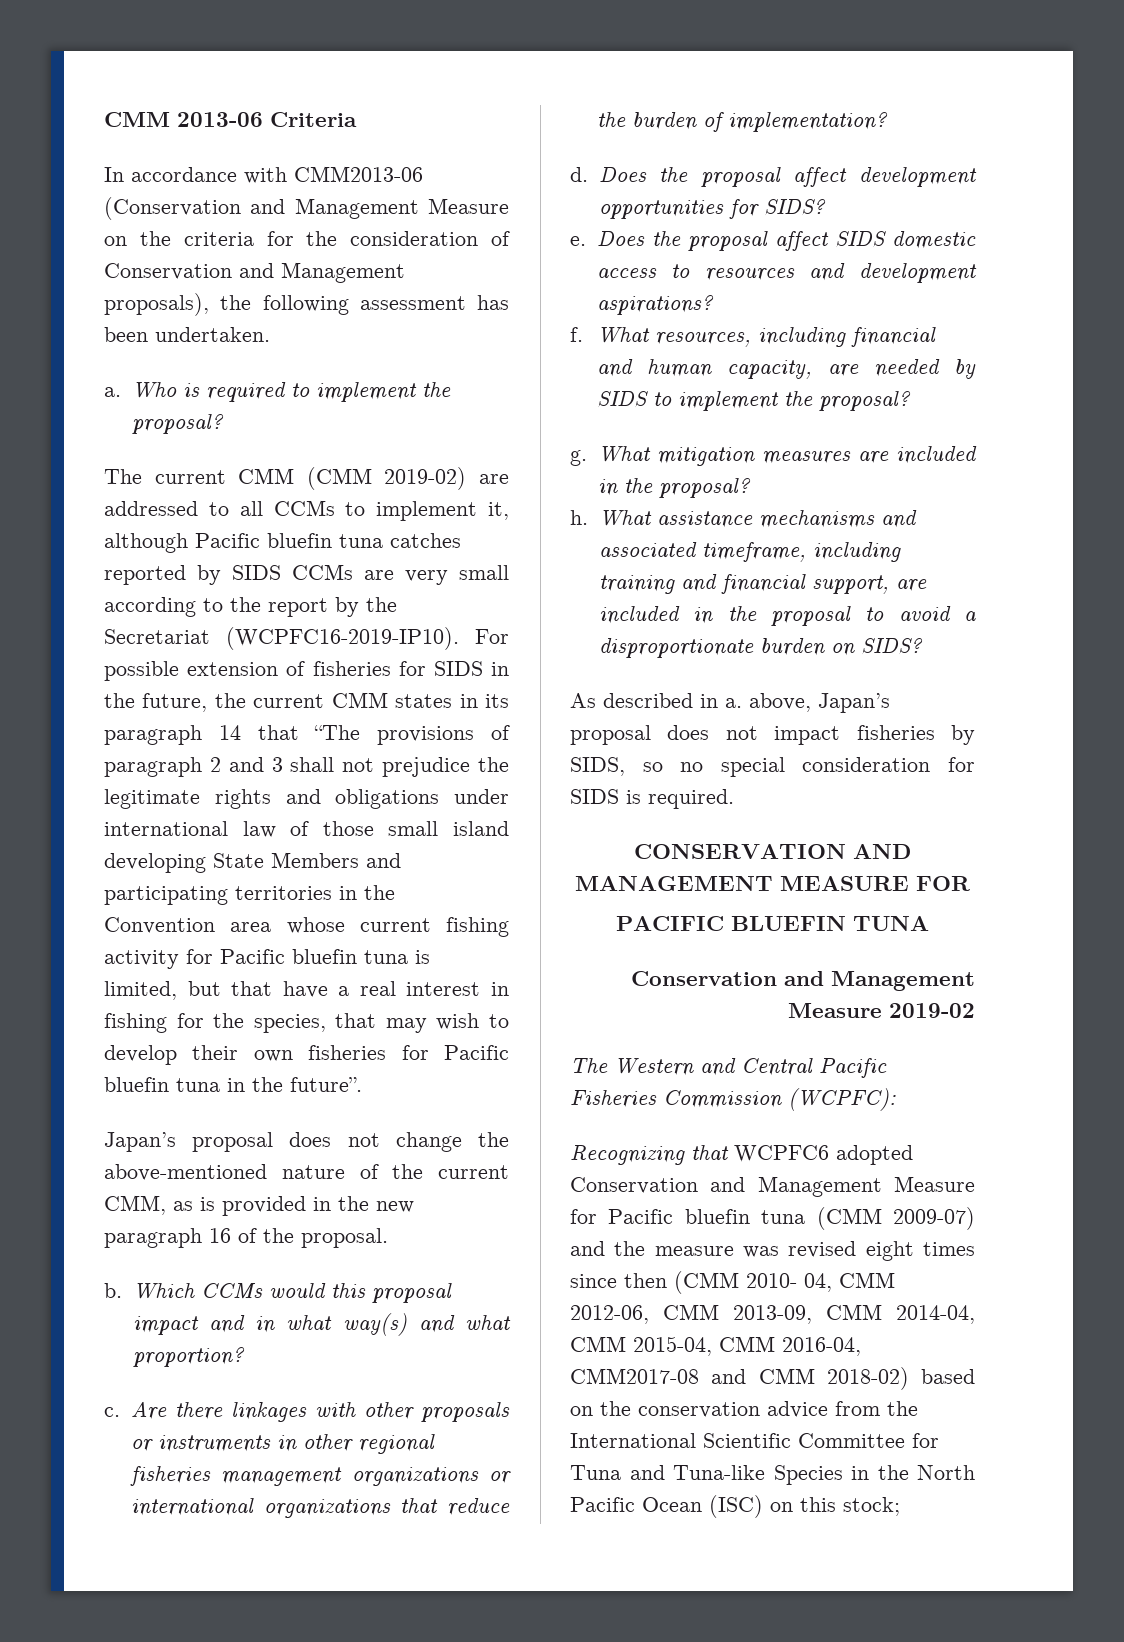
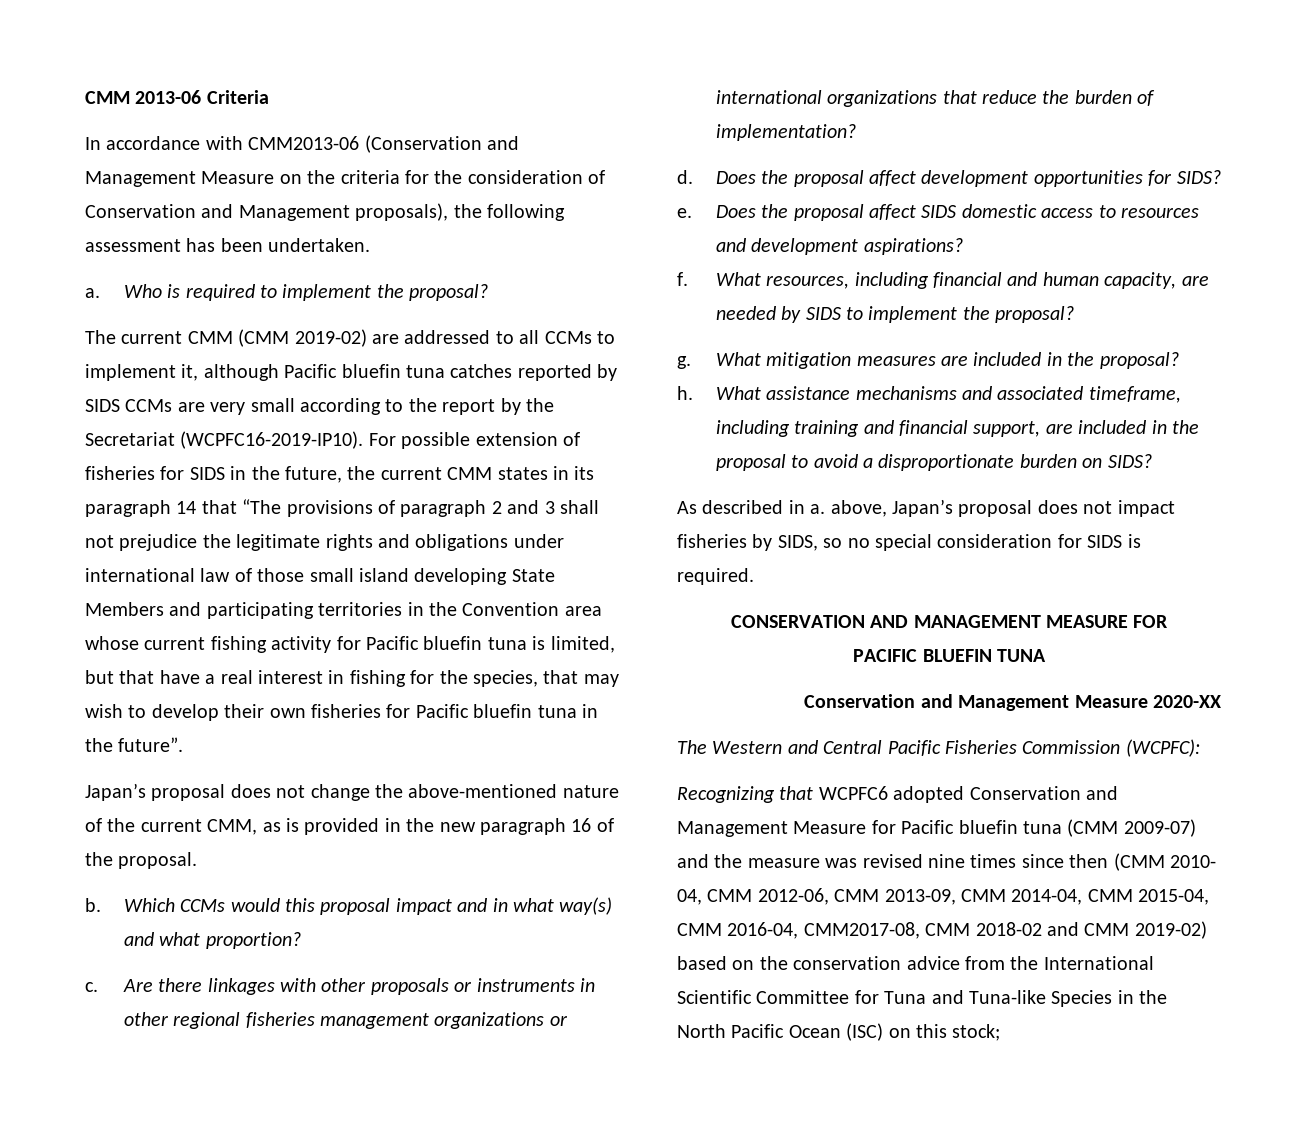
[889,1003,975,1018] 2019-02 -> [1153,695,1221,708] 2020-XX
[865,1241,914,1261] eight -> [928,854,965,868] nine
[570,1368,699,1384] CMM2017-08 -> [803,922,1042,939] CMM2017-08, CMM 2018-02
[826,1367,909,1390] 2018-02) -> [1134,921,1207,939] 2019-02)

